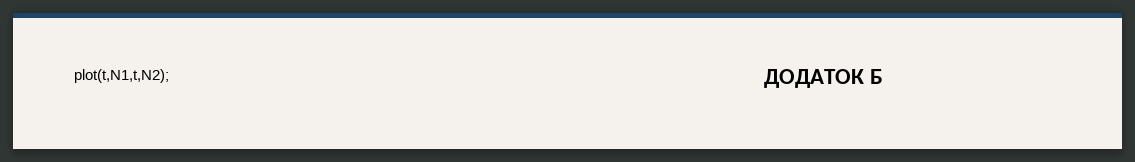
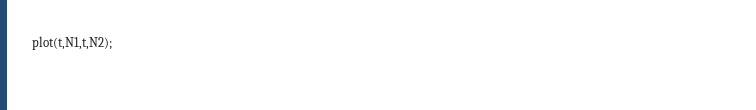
[763,69,884,88] // ДОДАТОК Б -> (112, 43) none

